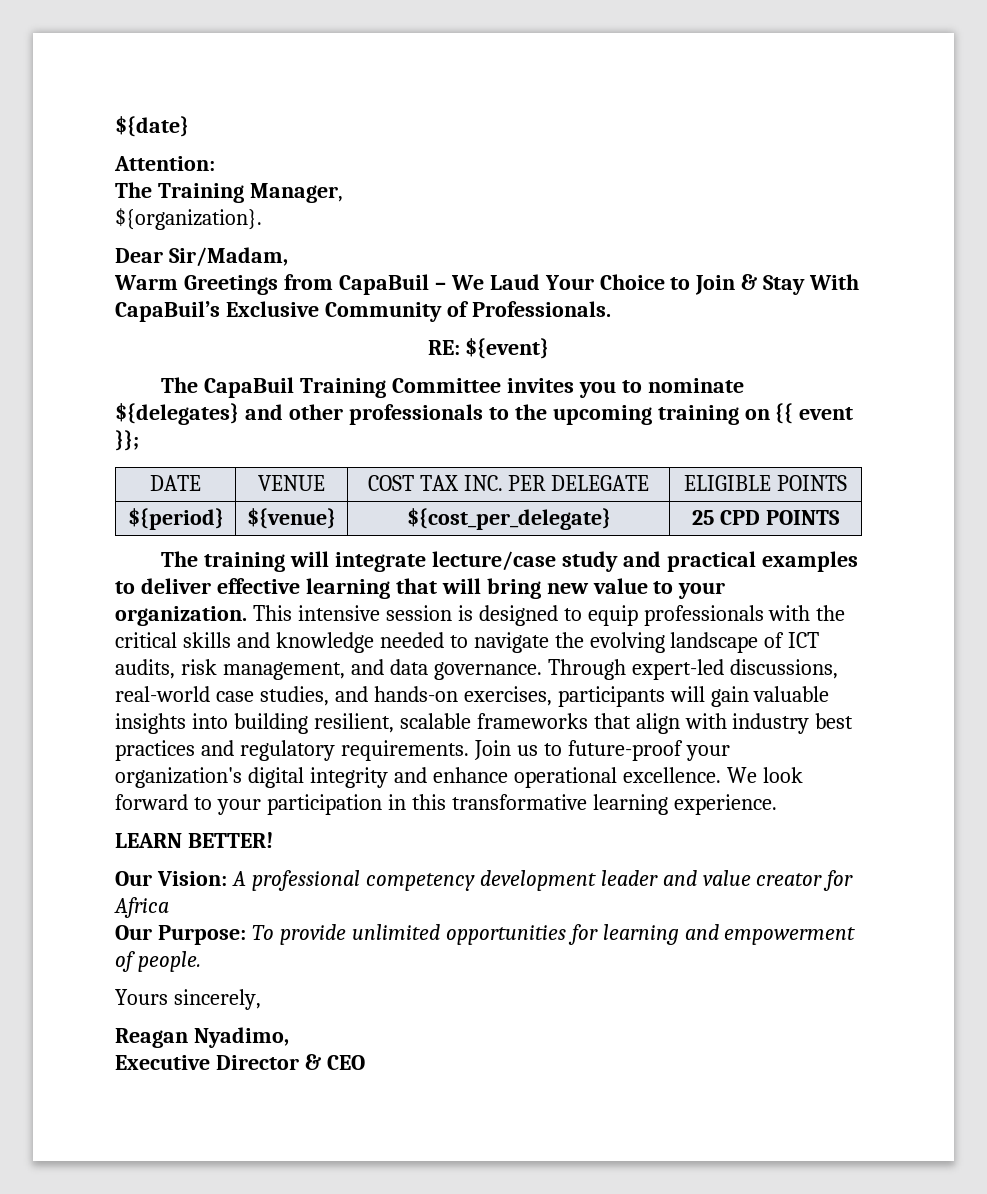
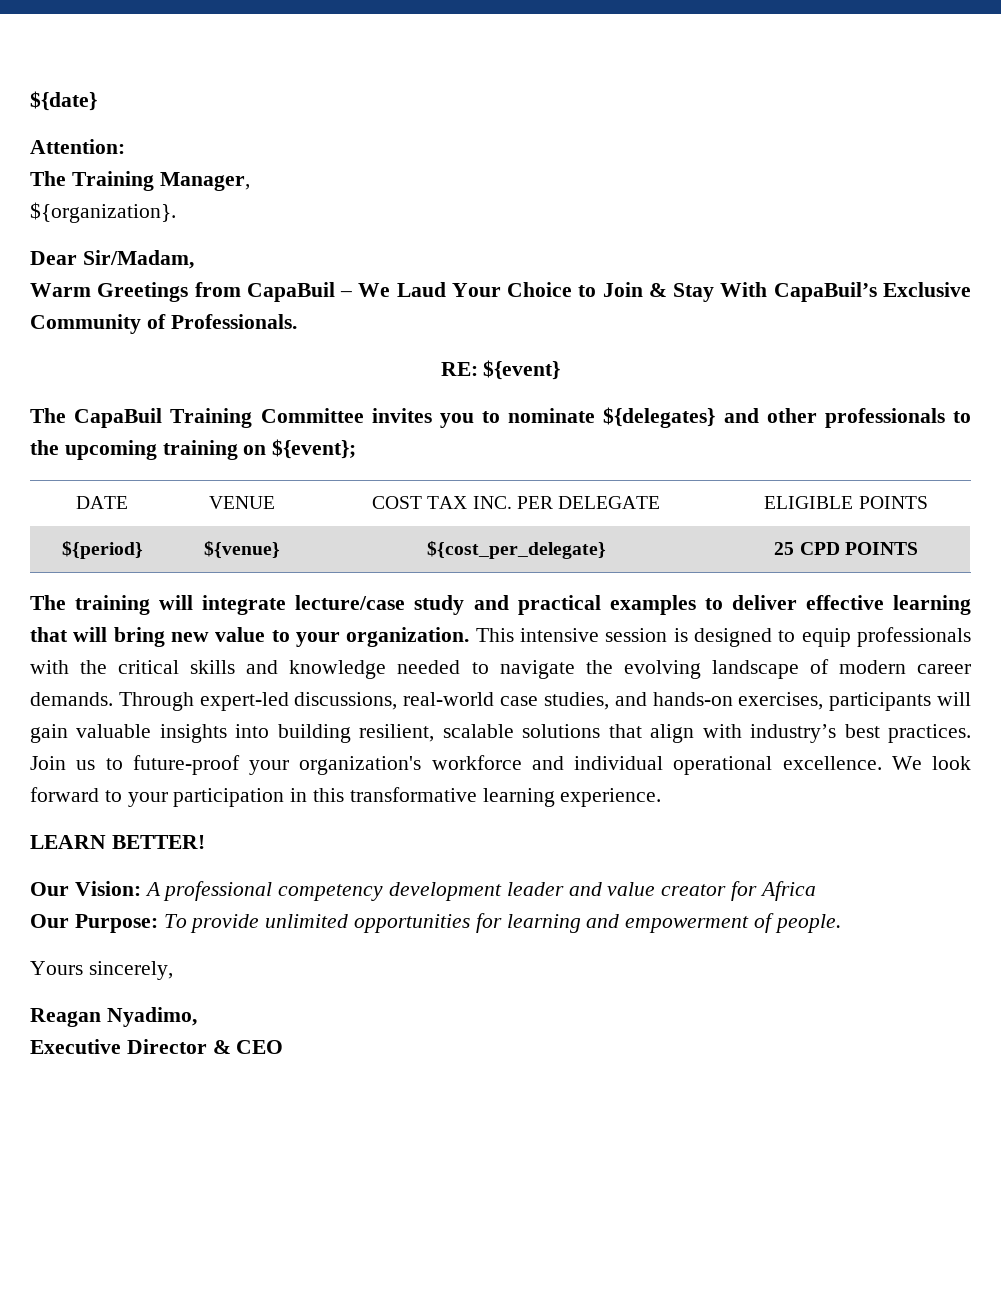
[775,403,854,424] [115,430,139,451] {{ event }}; -> [272,439,357,459] ${event};
[788,632,820,648] [115,659,542,680] ICT audits, risk management, and data governance. -> [838,660,971,674] [30,692,113,706] modern career demands.
[476,713,588,729] frameworks -> [522,724,601,738] solutions
[732,713,854,734] [115,740,469,761] industry best practices and regulatory requirements. -> [750,724,971,743] industry’s best practices.
[247,767,508,788] digital integrity and enhance -> [431,755,663,770] workforce and individual

